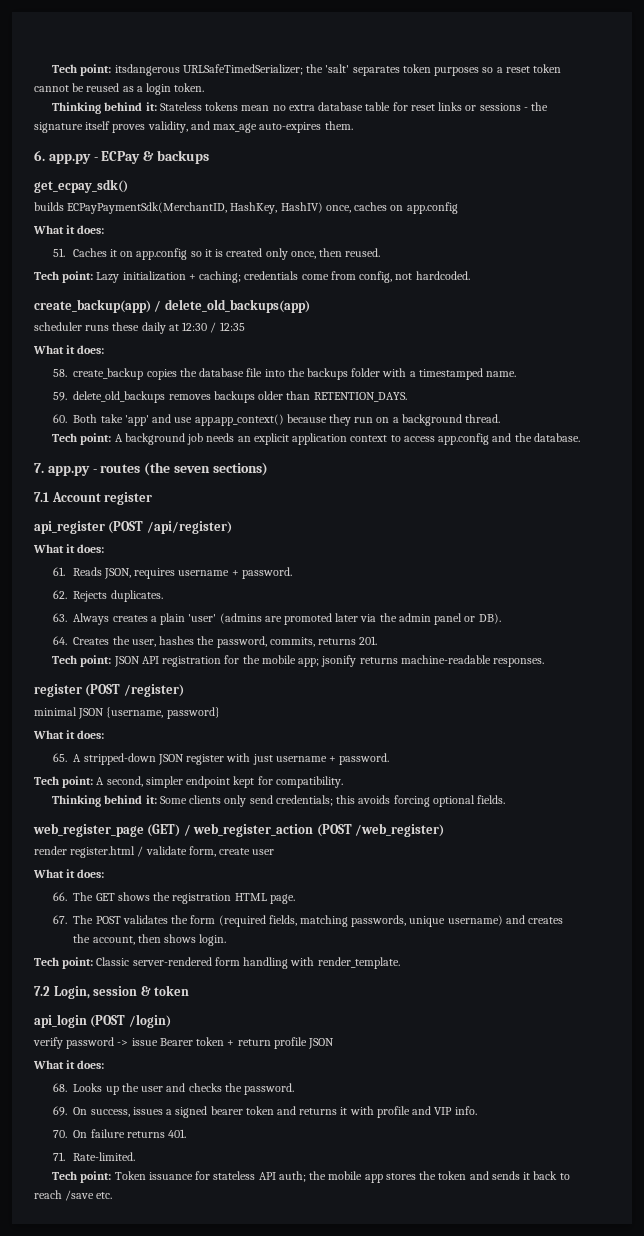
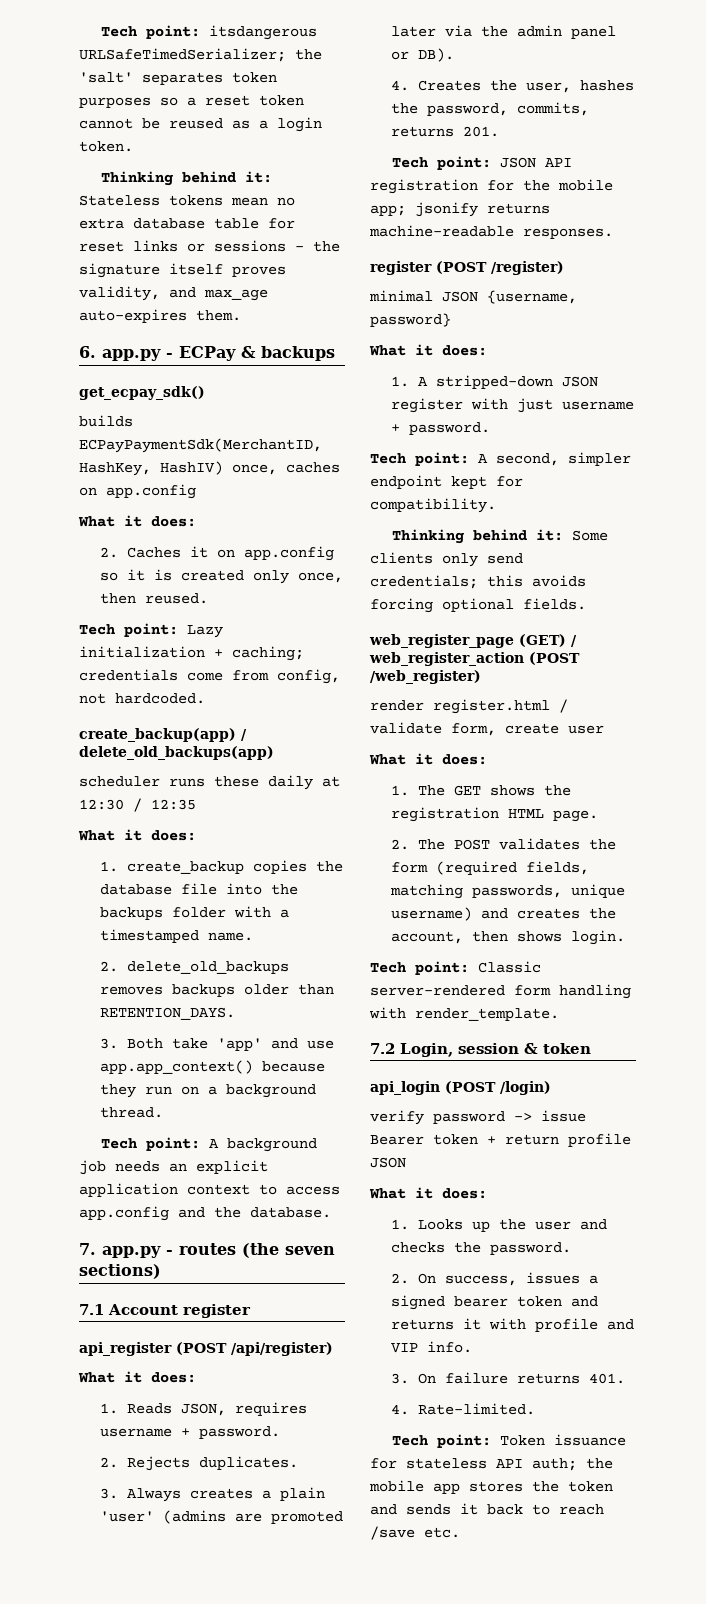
[53,248,66,257] 51. -> [99,547,118,558] 2.
[53,369,68,377] 58. -> [99,861,118,872] 1.
[53,392,68,401] 59. -> [99,961,118,972] 2.
[53,414,68,423] 60. -> [99,1038,118,1049] 3.
[53,567,66,576] 61. -> [99,1403,118,1414] 1.
[53,590,68,599] 62. -> [99,1457,118,1468] 2.
[53,613,68,622] 63. -> [99,1488,118,1499] 3.
[53,636,68,645] 64. -> [390,80,409,91] 4.
[53,753,68,762] 65. -> [390,376,409,387] 1.
[53,892,68,901] 66. -> [390,785,409,796] 1.
[53,915,68,924] 67. -> [390,839,409,850] 2.
[53,1083,68,1092] 68. -> [390,1219,409,1230] 1.
[53,1106,68,1116] 69. -> [390,1273,409,1284] 2.
[53,1130,68,1138] 70. -> [390,1373,409,1384] 3.
[53,1152,66,1161] 71. -> [390,1404,409,1415] 4.

